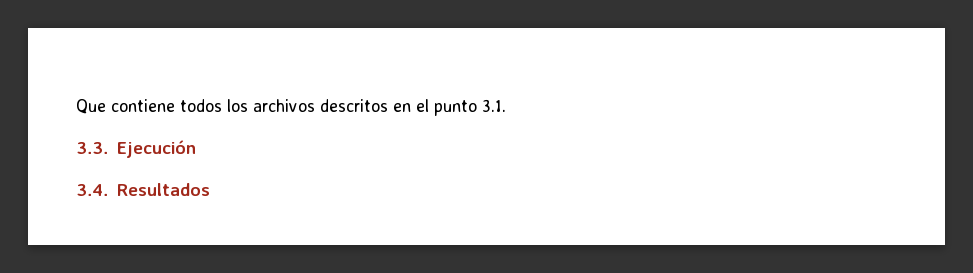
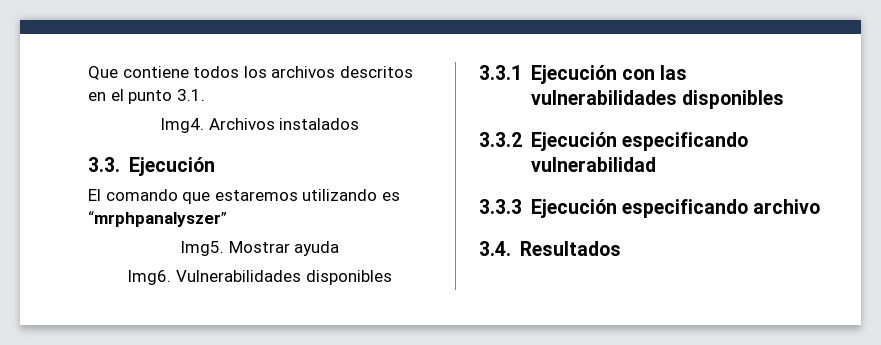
(506, 105) none -> [159,118,360,133] // Img4. Archivos instalados
(196, 149) none -> [88,189,400,204] [88,211,227,227] [179,241,340,256] [127,270,392,285] [479,65,688,84] [530,90,784,109] [479,132,748,151] [530,157,656,172] [479,199,821,218] // El comando que estaremos utilizando es “mrphpanalyszer” // Img5. Mostrar ayuda // Img6. Vulnerabilidades disponibles // 3.3.1 Ejecución con las vulnerabilidades disponibles // 3.3.2 Ejecución especificando vulnerabilidad // 3.3.3 Ejecución especificando archivo

